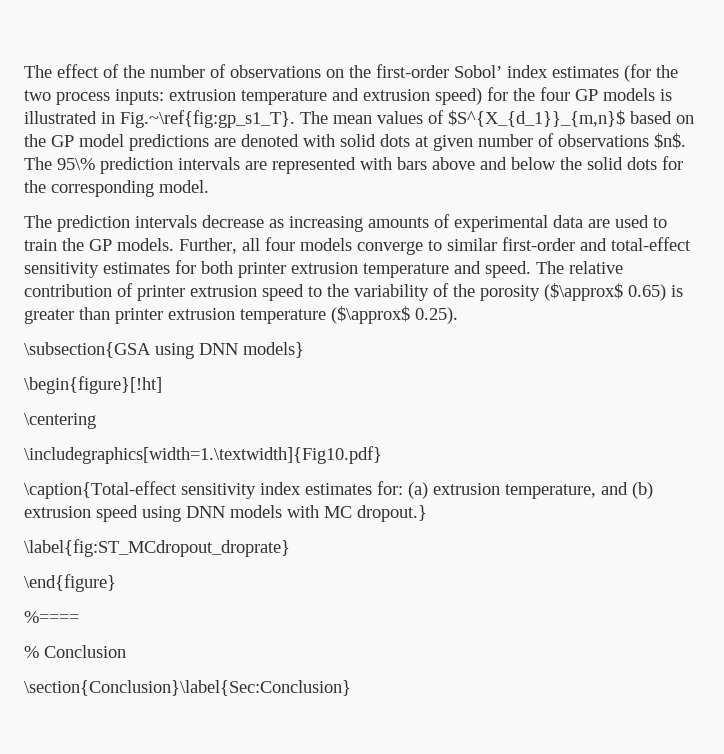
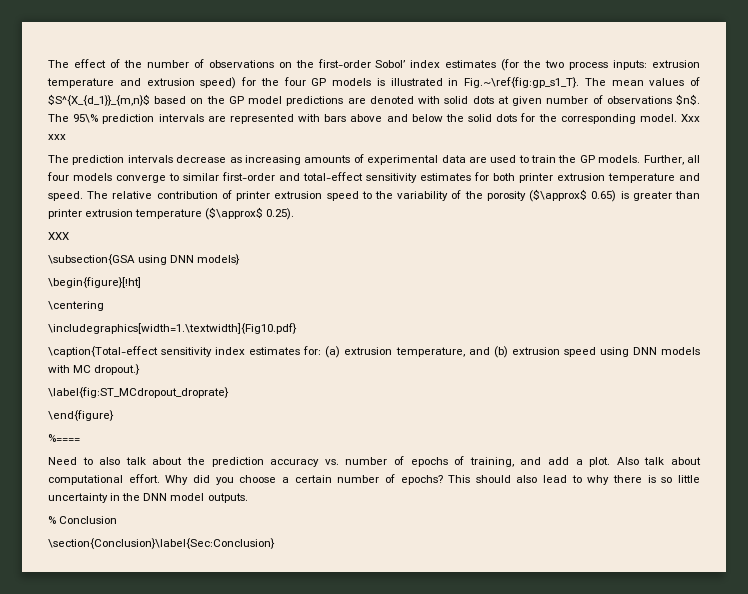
(209, 186) none -> [681,114,701,122] [48,134,66,140] Xxx xxx
(458, 315) none -> [48,232,69,240] // XXX
(79, 617) none -> [48,456,702,467] [48,474,700,485] [48,493,248,503] // Need to also talk about the prediction accuracy vs. number of epochs of training, and add a plot. Also talk about computational effort. Why did you choose a certain number of epochs? This should also lead to why there is so little uncertainty in the DNN model outputs.

